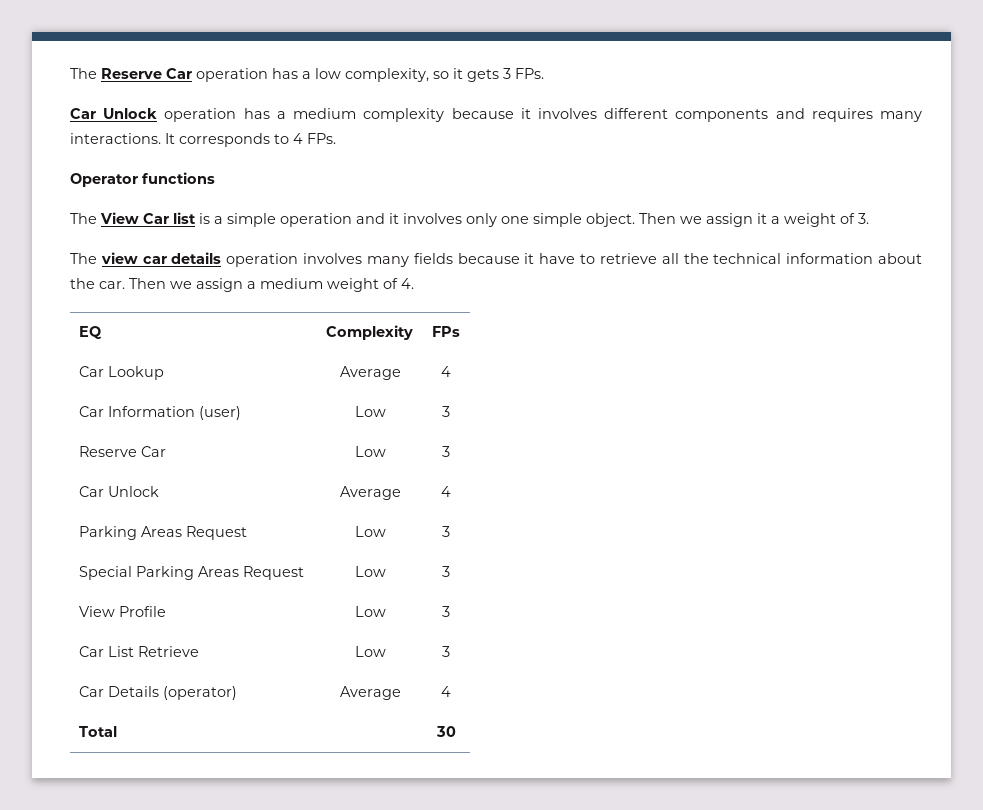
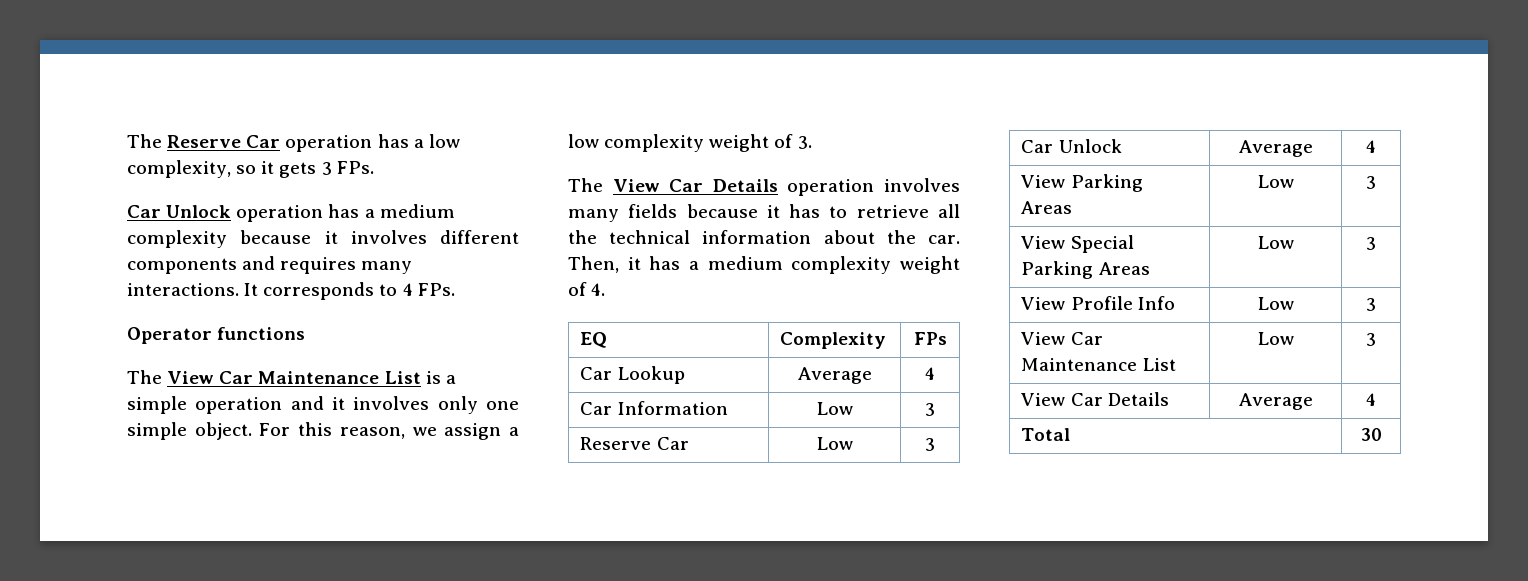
[173,212,196,224] list -> [258,371,421,384] Maintenance List
[639,213,780,227] Then we assign it a -> [259,422,519,440] [568,134,705,152] For this reason, we assign a low complexity
[100,252,222,264] view car details -> [612,179,778,192] View Car Details
[539,253,576,264] have -> [789,204,821,218] has
[129,278,323,292] Then we assign a medium -> [568,256,892,274] Then, it has a medium complexity
[198,406,241,420] (user) -> (728, 408) none
[78,526,247,540] [354,526,386,537] [442,526,450,537] Parking Areas Request | Low | 3 // -> [1021,174,1143,192] [1021,201,1073,214] [1257,175,1294,188] [1366,176,1376,189] [1021,236,1066,249] View Parking Areas | Low | 3 // View
[242,566,304,580] Request -> (1150, 268) none
[354,606,386,617] [442,606,450,617] [78,646,199,657] [354,646,386,657] [442,646,450,657] [78,686,237,700] | Low | 3 // Car List Retrieve | Low | 3 // Car Details (operator) -> [1137,296,1175,310] [1257,297,1294,310] [1366,298,1376,311] [1021,332,1103,345] [1021,358,1176,371] [1257,332,1294,345] [1366,333,1376,346] [1021,392,1169,406] Info | Low | 3 // View Car Maintenance List | Low | 3 // View Car Details

